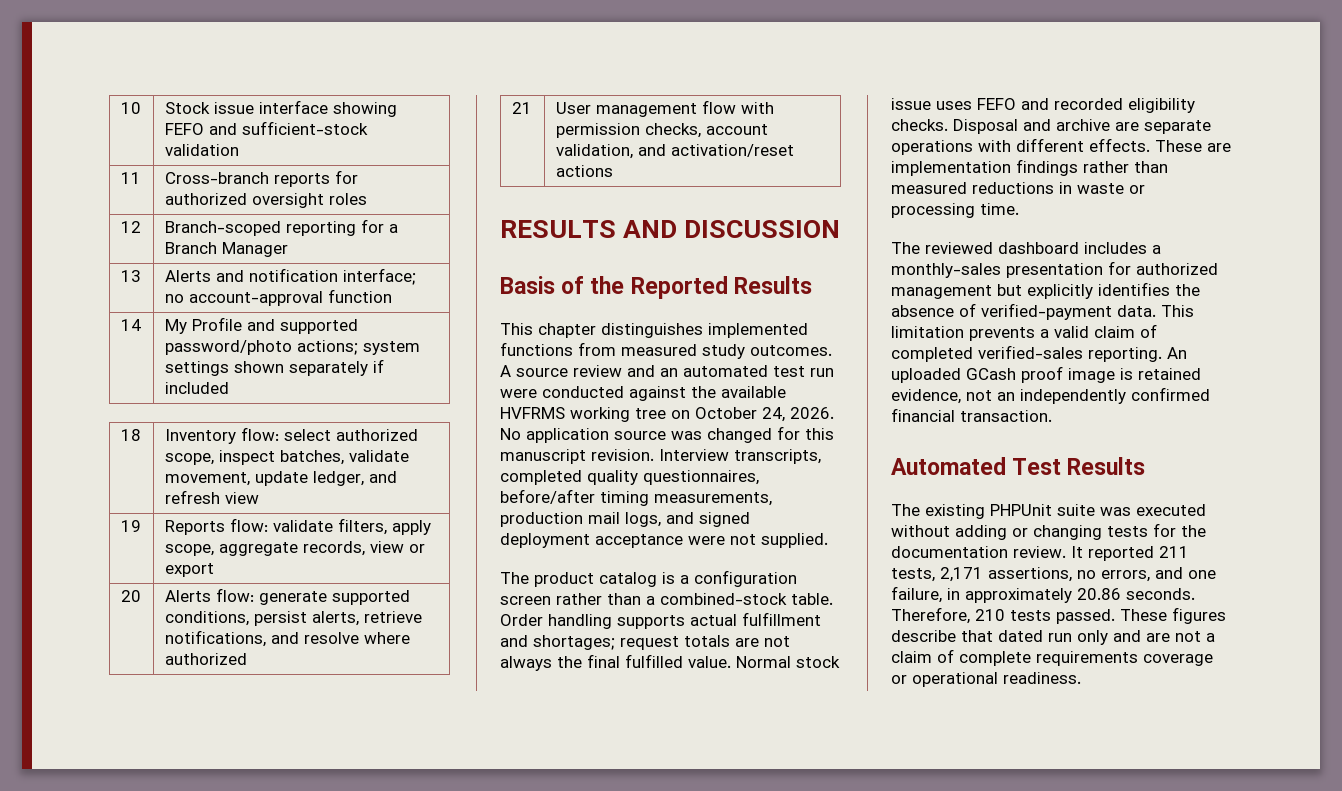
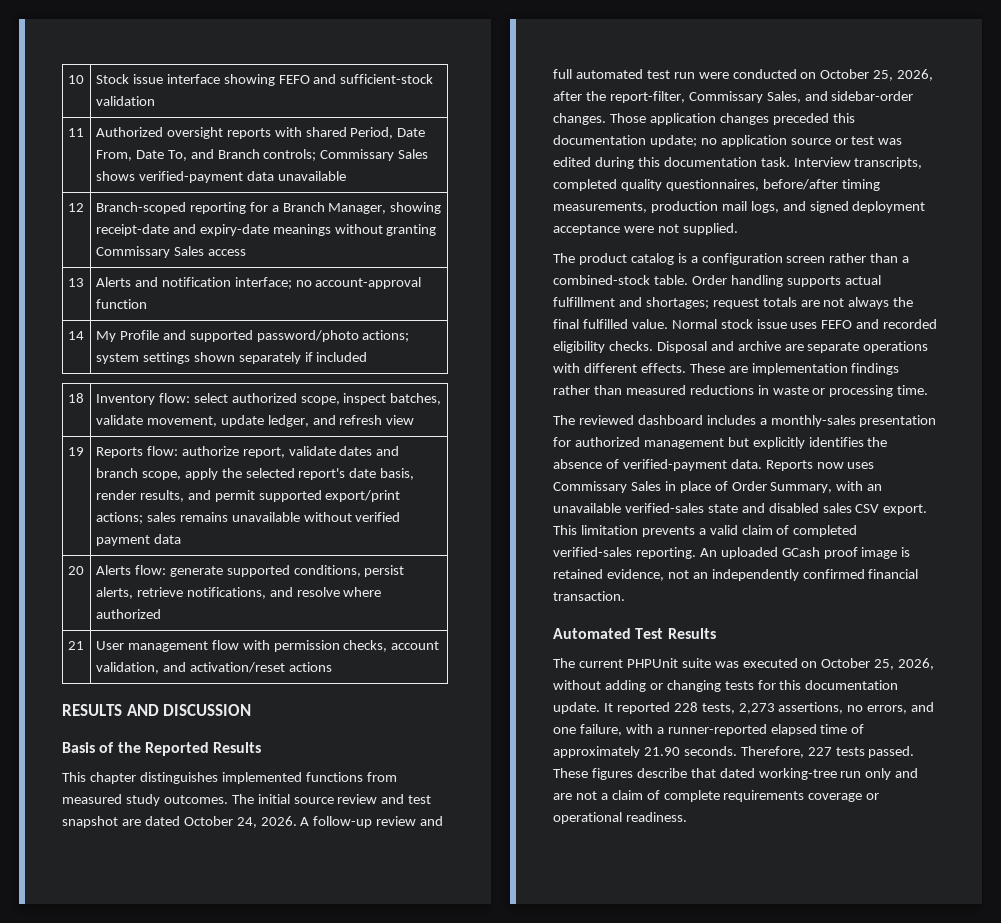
[164,170,358,187] [164,193,367,208] Cross-branch reports for authorized oversight roles -> [95,127,426,139] [95,149,429,161] [95,171,346,183] Authorized oversight reports with shared Period, Date From, Date To, and Branch controls; Commissary Sales shows verified-payment data unavailable
[221,242,288,257] Manager -> [328,202,442,214] [95,224,437,236] [95,246,246,258] Manager, showing receipt-date and expiry-date meanings without granting Commissary Sales access
[272,518,431,535] [164,541,425,556] [164,563,214,577] validate filters, apply scope, aggregate records, view or export -> [181,446,400,458] [95,468,415,480] [95,490,401,502] [95,512,401,524] [95,534,181,546] authorize report, validate dates and branch scope, apply the selected report's date basis, render results, and permit supported export/print actions; sales remains unavailable without verified payment data
[500,365,511,377] A -> [231,794,290,804] The initial
[660,368,678,377] an -> [408,795,432,804] [62,816,444,828] [553,69,572,79] test snapshot are dated October 24, 2026. A follow-up review and full
[629,386,786,401] [500,407,834,422] [500,426,834,443] [500,449,654,464] against the available HVFRMS working tree on October 24, 2026. No application source was changed for this manuscript revision. -> [800,69,934,81] [553,91,914,103] [553,113,855,125] [553,135,903,147] [553,157,790,169] on October 25, 2026, after the report-filter, Commissary Sales, and sidebar-order changes. Those application changes preceded this documentation update; no application source or test was edited during this documentation task.
(1156, 311) none -> [765,460,875,471] [553,481,883,493] [553,503,928,515] Reports now uses Commissary Sales in place of Order Summary, with an unavailable verified-sales state and disabled sales CSV export.
[925,504,985,519] existing -> [578,659,623,668] current
(1206, 510) none -> [801,658,935,670] on October 25, 2026,
[1181,525,1206,537] [891,546,1189,561] [891,567,983,582] the documentation review. It reported 211 tests, 2,171 -> [779,680,899,690] [553,702,775,714] this documentation update. It reported 228 tests, 2,273
[947,588,1121,603] in approximately 20.86 -> [625,724,865,736] [553,746,680,758] with a runner-reported elapsed time of approximately 21.90
[975,609,1005,621] 210 -> [807,747,832,756] 227
(1043, 636) none -> [758,768,837,780] working-tree

